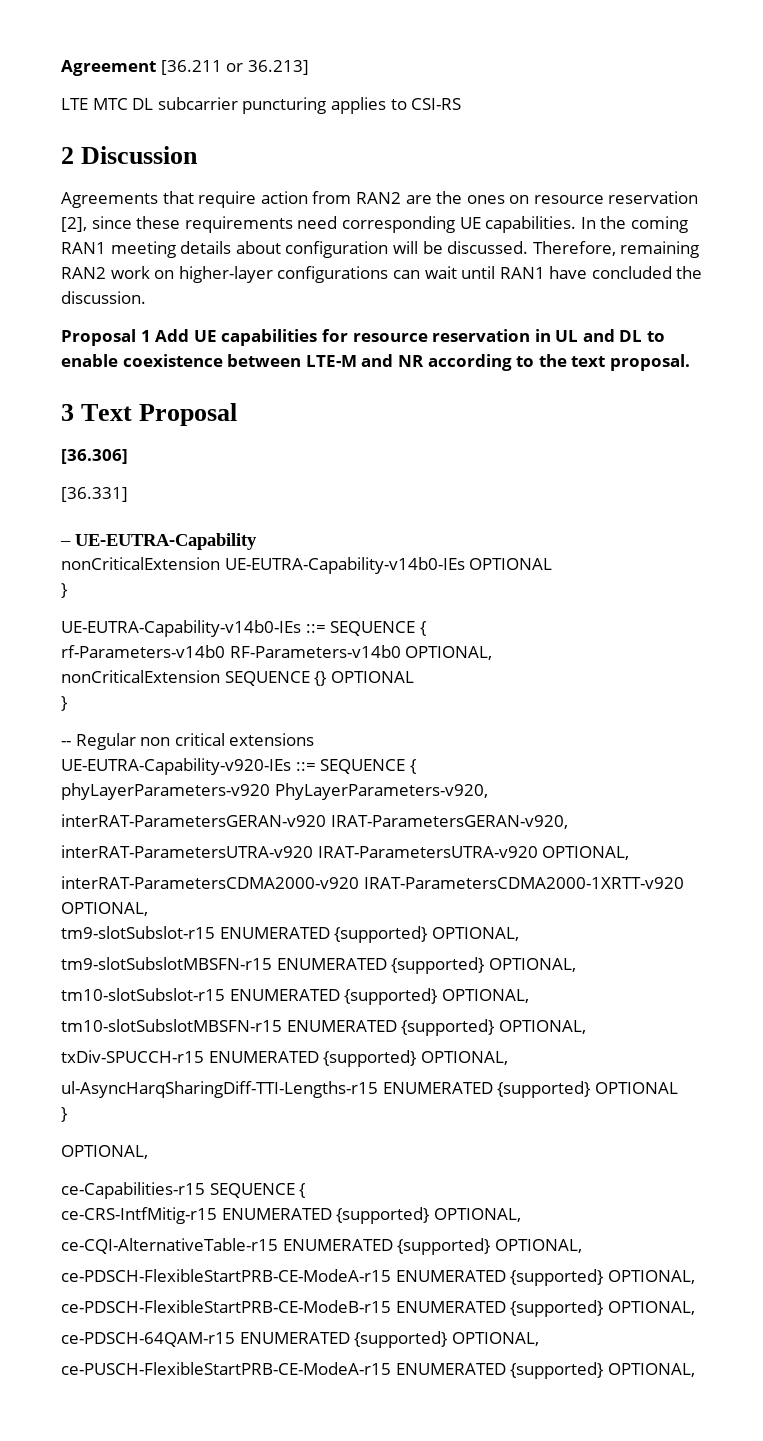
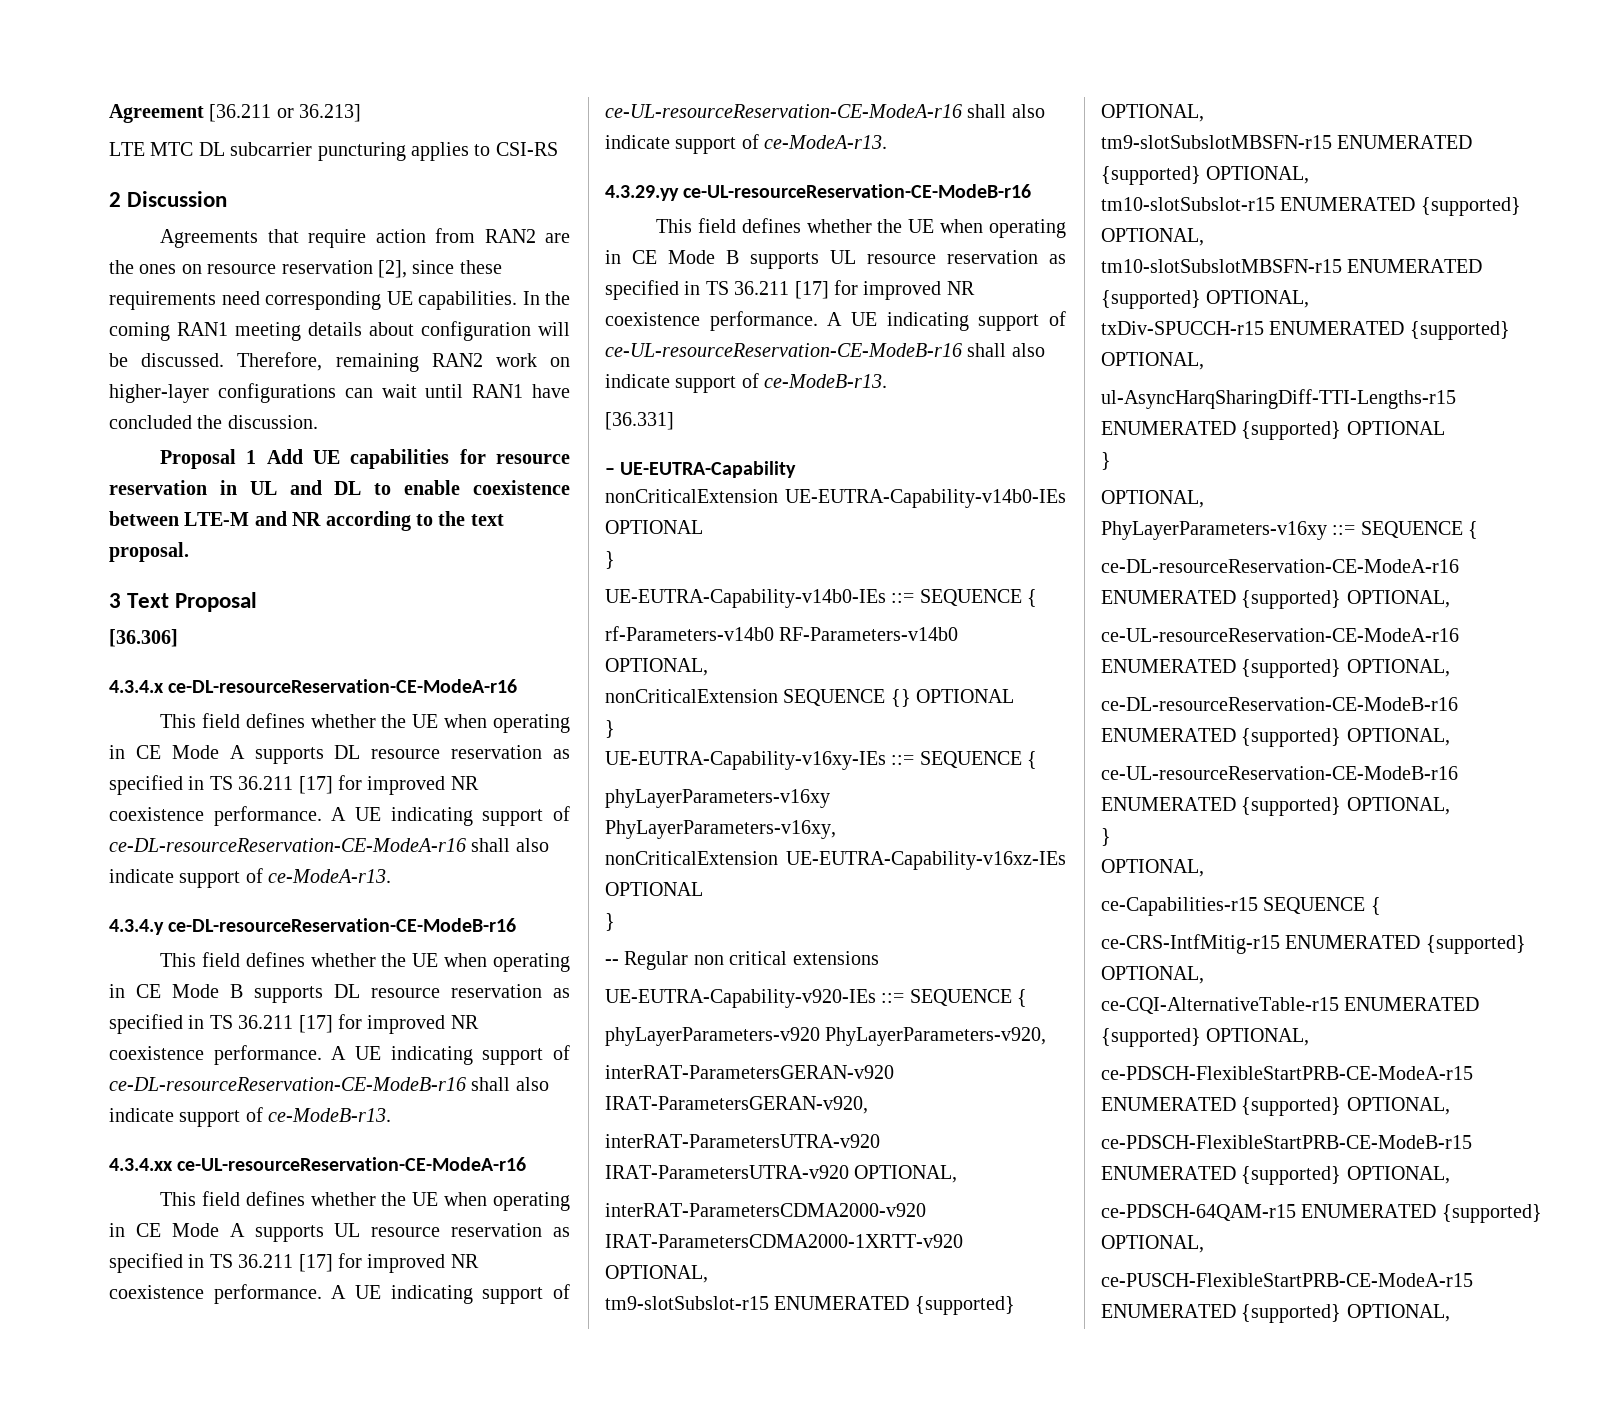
(128, 456) none -> [109,679,518,693] [160,713,570,733] [109,745,570,764] [109,775,479,795] [109,806,570,826] [109,838,549,852] [109,868,392,888] [109,918,517,935] [160,952,570,972] [109,984,570,1003] [109,1014,479,1034] [109,1045,570,1065] [109,1077,549,1091] [109,1107,392,1127] [109,1157,527,1171] [160,1191,570,1211] [109,1223,570,1242] [109,1253,479,1273] [109,1284,570,1304] [605,104,1045,118] [605,134,888,154] [605,184,1032,201] [656,218,1066,238] [605,250,1066,269] [605,280,975,300] [605,311,1066,331] [605,343,1045,357] [605,373,888,393] // 4.3.4.x ce-DL-resourceReservation-CE-ModeA-r16 // This field defines whether the UE when operating in CE Mode A supports DL resource reservation as specified in TS 36.211 [17] for improved NR coexistence performance. A UE indicating support of ce-DL-resourceReservation-CE-ModeA-r16 shall also indicate support of ce-ModeA-r13. // 4.3.4.y ce-DL-resourceReservation-CE-ModeB-r16 // This field defines whether the UE when operating in CE Mode B supports DL resource reservation as specified in TS 36.211 [17] for improved NR coexistence performance. A UE indicating support of ce-DL-resourceReservation-CE-ModeB-r16 shall also indicate support of ce-ModeB-r13. // 4.3.4.xx ce-UL-resourceReservation-CE-ModeA-r16 // This field defines whether the UE when operating in CE Mode A supports UL resource reservation as specified in TS 36.211 [17] for improved NR coexistence performance. A UE indicating support of ce-UL-resourceReservation-CE-ModeA-r16 shall also indicate support of ce-ModeA-r13. // 4.3.29.yy ce-UL-resourceReservation-CE-ModeB-r16 // This field defines whether the UE when operating in CE Mode B supports UL resource reservation as specified in TS 36.211 [17] for improved NR coexistence performance. A UE indicating support of ce-UL-resourceReservation-CE-ModeB-r16 shall also indicate support of ce-ModeB-r13.
(67, 703) none -> [605,751,1038,770] [605,789,830,808] [605,820,836,839] [605,851,1066,870] [605,882,703,896] [605,913,615,931] // UE-EUTRA-Capability-v16xy-IEs ::= SEQUENCE { // phyLayerParameters-v16xy PhyLayerParameters-v16xy, // nonCriticalExtension UE-EUTRA-Capability-v16xz-IEs OPTIONAL // }
(148, 1152) none -> [1101,521,1479,540] [1101,559,1459,573] [1101,590,1450,609] [1101,628,1459,642] [1101,659,1450,678] [1101,697,1458,711] [1101,728,1450,747] [1101,766,1458,780] [1101,797,1450,816] [1101,828,1111,846] [1101,859,1204,877] // PhyLayerParameters-v16xy ::= SEQUENCE { // ce-DL-resourceReservation-CE-ModeA-r16 ENUMERATED {supported} OPTIONAL, // ce-UL-resourceReservation-CE-ModeA-r16 ENUMERATED {supported} OPTIONAL, // ce-DL-resourceReservation-CE-ModeB-r16 ENUMERATED {supported} OPTIONAL, // ce-UL-resourceReservation-CE-ModeB-r16 ENUMERATED {supported} OPTIONAL, // } // OPTIONAL,

